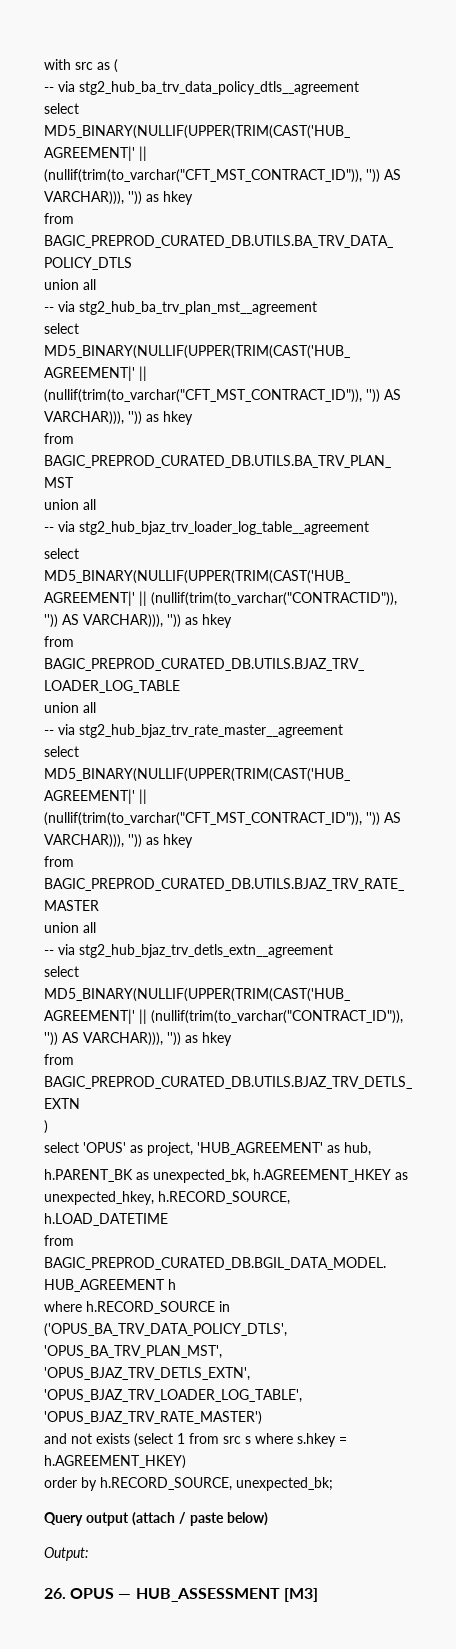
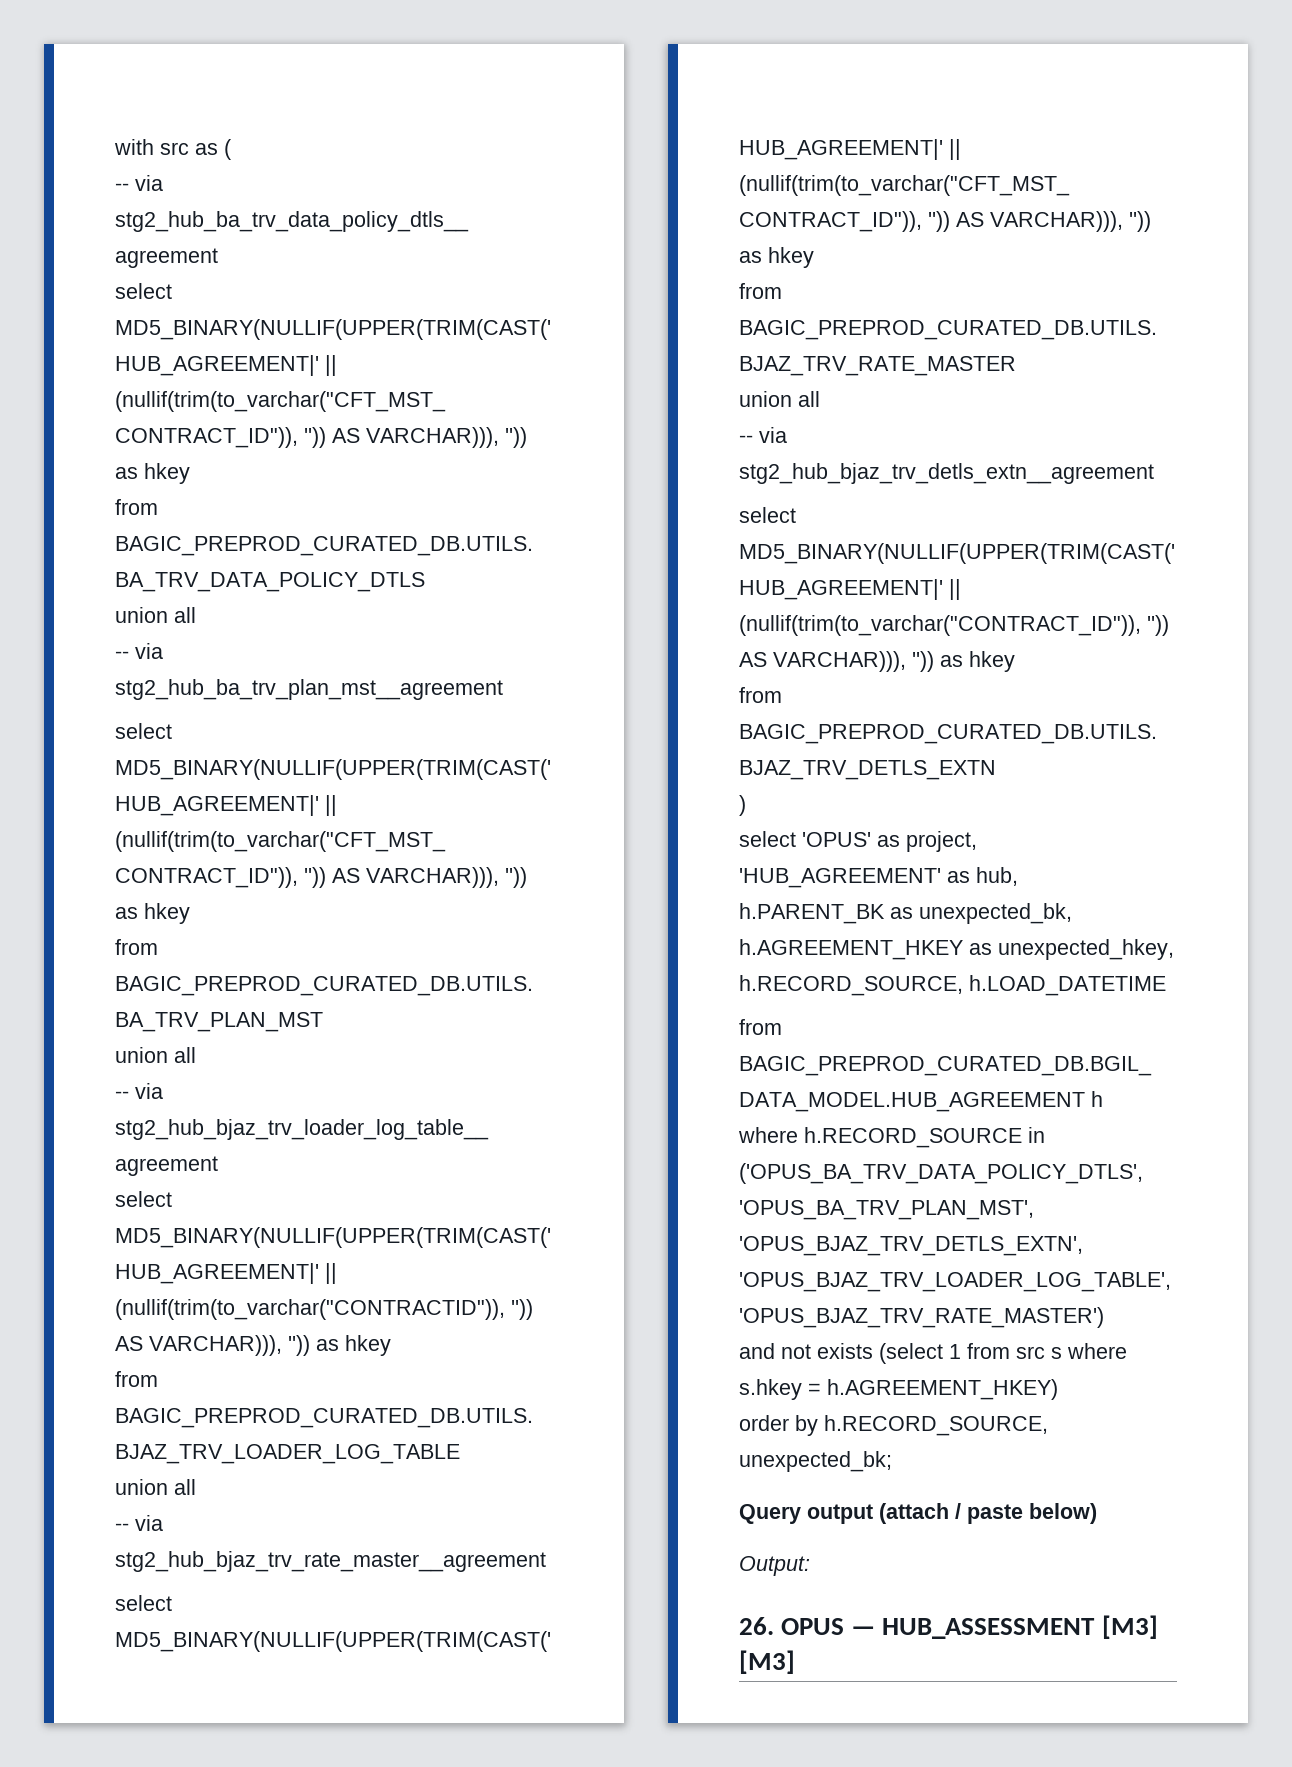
(318, 1595) none -> [739,1650,795,1674] [M3]

